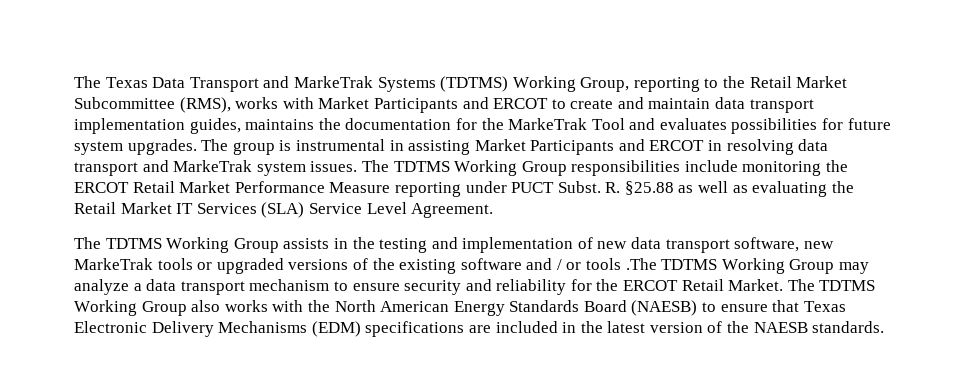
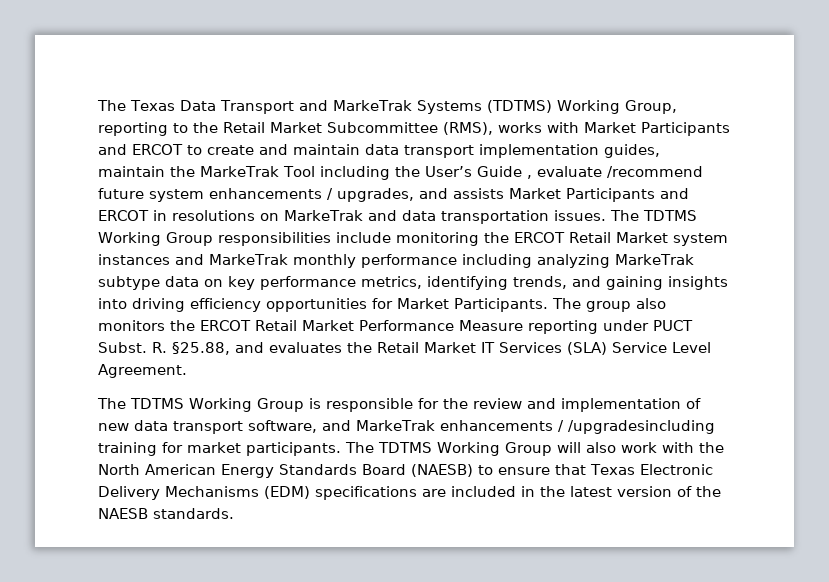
[245,118,891,134] [74,139,471,155] maintains the documentation for the MarkeTrak Tool and evaluates possibilities for future system upgrades. The group is instrumental in assisting -> [98,166,703,180] [98,188,504,202] maintain the MarkeTrak Tool including the User’s Guide , evaluate /recommend future system enhancements / upgrades, and assists
[726,139,829,155] [74,160,306,176] resolving data transport and MarkeTrak system -> [172,210,549,224] resolutions on MarkeTrak and data transportation
(231, 187) none -> [673,233,728,246] [98,254,694,268] [98,276,728,290] [98,298,666,312] [98,320,354,331] system instances and MarkeTrak monthly performance including analyzing MarkeTrak subtype data on key performance metrics, identifying trends, and gaining insights into driving efficiency opportunities for Market Participants. The group also monitors the ERCOT Retail Market
[624,181,828,197] §25.88 as well as evaluating -> [172,342,342,355] §25.88, and evaluates
[283,237,428,253] assists in the testing -> [309,398,522,412] is responsible for the review
[803,241,834,249] [74,258,870,274] [74,279,876,295] [74,300,268,316] new MarkeTrak tools or upgraded versions of the existing software and / or tools .The TDTMS Working Group may analyze a data transport mechanism to ensure security and reliability for the ERCOT Retail Market. The TDTMS Working Group also works -> [322,420,715,434] [98,442,657,456] and MarkeTrak enhancements / /upgradesincluding training for market participants. The TDTMS Working Group will also work

